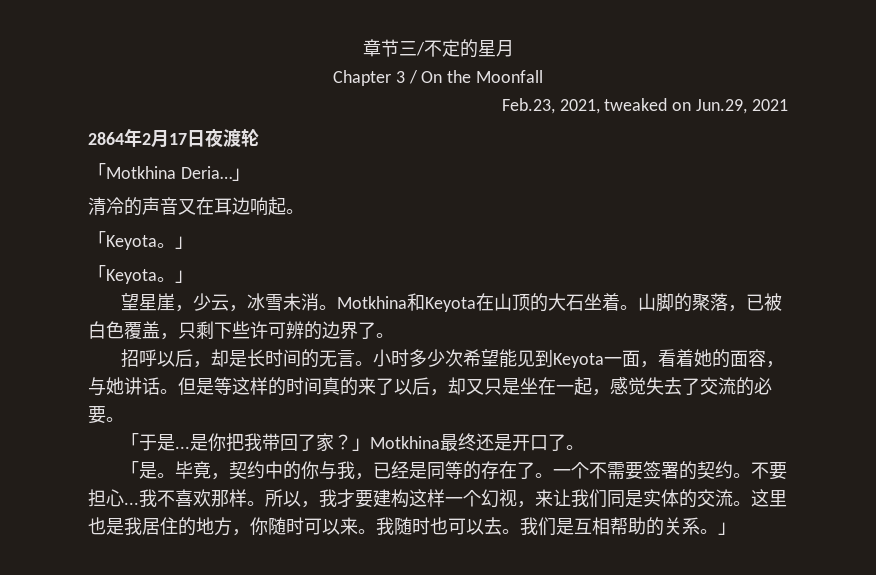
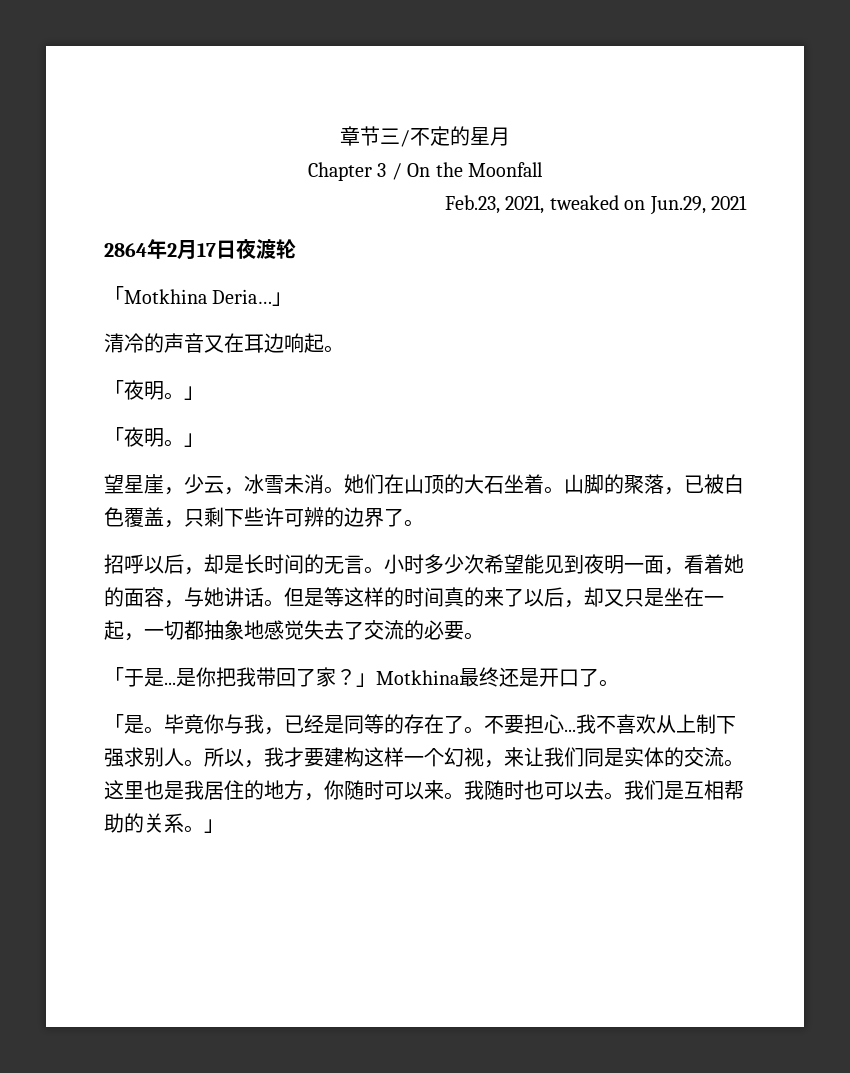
[106,235,157,250] Keyota -> [124,380,164,400] 夜明
[106,269,157,284] Keyota -> [124,427,164,447] 夜明
[336,293,476,312] Motkhina和Keyota -> [344,474,384,494] 她们
[552,353,604,368] Keyota -> [584,554,624,574] 夜明
(610, 392) none -> [144,620,264,640] 一切都抽象地
[210,461,301,480] ，契约中的 -> (204, 724) none
[552,461,751,480] 一个不需要签署的契约。 -> (484, 730) none
[211,489,247,507] 那样 -> [656,714,736,734] [104,747,184,767] 从上制下强求别人

